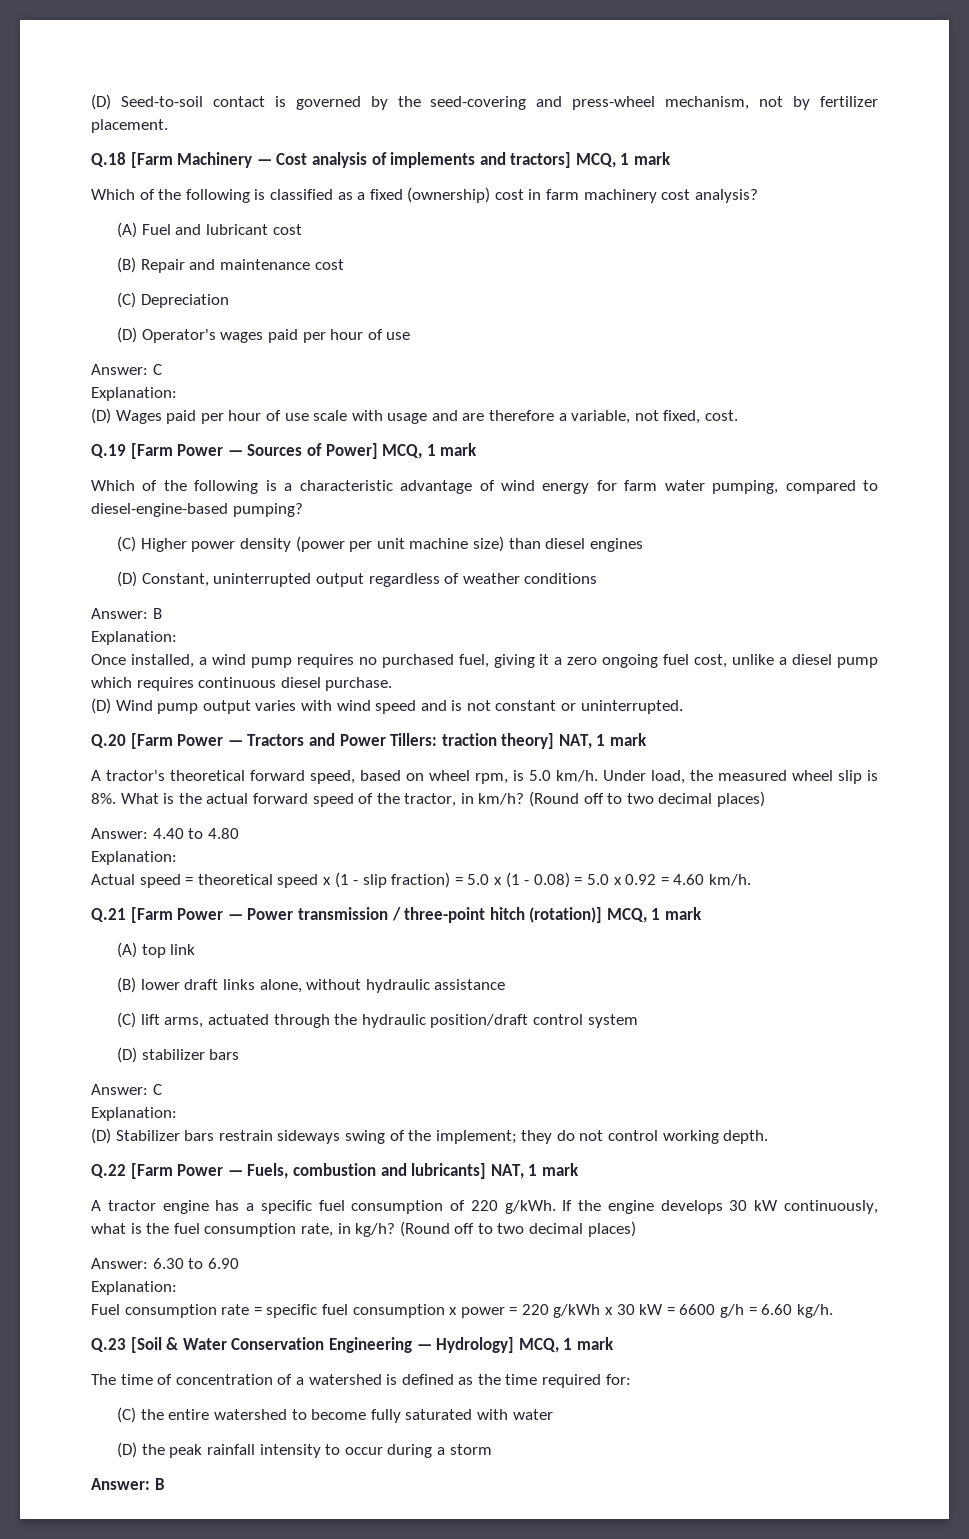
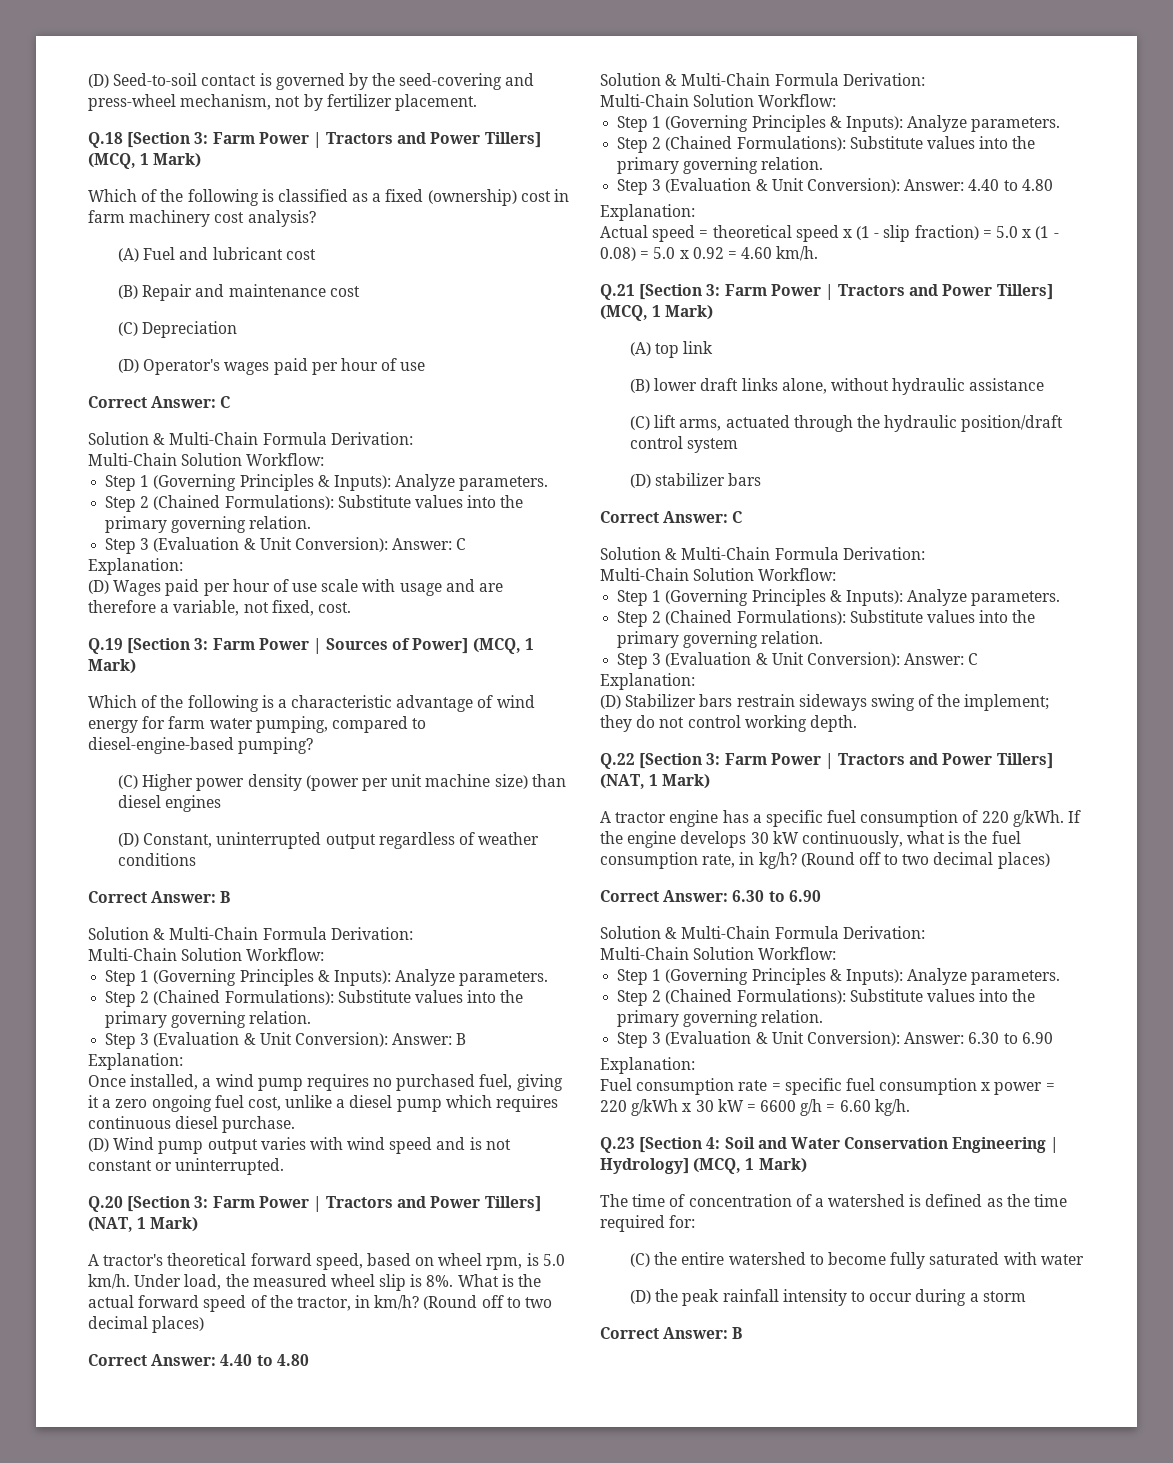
[130,152,672,168] [Farm Machinery — Cost analysis of implements and tractors] MCQ, 1 mark -> [127,132,541,148] [88,153,202,169] [Section 3: Farm Power | Tractors and Power Tillers] (MCQ, 1 Mark)
(411, 336) none -> [88,396,231,408] [88,432,413,445] [88,453,325,466] [105,474,549,491] [105,495,524,512] [105,516,312,533] [105,537,388,554] Correct Answer: C // Solution & Multi-Chain Formula Derivation: // Multi-Chain Solution Workflow: // Step 1 (Governing Principles & Inputs): Analyze parameters. // Step 2 (Chained Formulations): Substitute values into the primary governing relation. // Step 3 (Evaluation & Unit Conversion):
[130,443,478,459] [Farm Power — Sources of Power] MCQ, 1 mark -> [127,638,534,654] [88,659,136,674] [Section 3: Farm Power | Sources of Power] (MCQ, 1 Mark)
(598, 578) none -> [88,891,231,903] [88,927,413,940] [88,948,325,961] [105,969,549,986] [105,990,524,1007] [105,1011,312,1028] [105,1032,388,1049] Correct Answer: B // Solution & Multi-Chain Formula Derivation: // Multi-Chain Solution Workflow: // Step 1 (Governing Principles & Inputs): Analyze parameters. // Step 2 (Chained Formulations): Substitute values into the primary governing relation. // Step 3 (Evaluation & Unit Conversion):
[130,733,648,749] [Farm Power — Tractors and Power Tillers: traction theory] NAT, 1 mark -> [127,1196,541,1212] [88,1217,199,1232] [Section 3: Farm Power | Tractors and Power Tillers] (NAT, 1 Mark)
(766, 799) none -> [88,1354,309,1366] [600,73,925,86] [600,94,837,107] [617,115,1061,132] [617,136,1036,153] [617,157,824,174] [617,178,900,195] Correct Answer: 4.40 to 4.80 // Solution & Multi-Chain Formula Derivation: // Multi-Chain Solution Workflow: // Step 1 (Governing Principles & Inputs): Analyze parameters. // Step 2 (Chained Formulations): Substitute values into the primary governing relation. // Step 3 (Evaluation & Unit Conversion):
[130,907,703,923] [Farm Power — Power transmission / three-point hitch (rotation)] MCQ, 1 mark -> [639,284,1053,300] [600,305,714,321] [Section 3: Farm Power | Tractors and Power Tillers] (MCQ, 1 Mark)
(240, 1054) none -> [600,511,743,523] [600,547,925,560] [600,568,837,581] [617,589,1061,606] [617,610,1036,627] [617,631,824,648] [617,652,900,669] Correct Answer: C // Solution & Multi-Chain Formula Derivation: // Multi-Chain Solution Workflow: // Step 1 (Governing Principles & Inputs): Analyze parameters. // Step 2 (Chained Formulations): Substitute values into the primary governing relation. // Step 3 (Evaluation & Unit Conversion):
[130,1163,579,1179] [Farm Power — Fuels, combustion and lubricants] NAT, 1 mark -> [639,753,1053,769] [600,774,711,789] [Section 3: Farm Power | Tractors and Power Tillers] (NAT, 1 Mark)
(636, 1229) none -> [600,890,821,902] [600,926,925,939] [600,947,837,960] [617,968,1061,985] [617,989,1036,1006] [617,1010,824,1027] [617,1031,900,1048] Correct Answer: 6.30 to 6.90 // Solution & Multi-Chain Formula Derivation: // Multi-Chain Solution Workflow: // Step 1 (Governing Principles & Inputs): Analyze parameters. // Step 2 (Chained Formulations): Substitute values into the primary governing relation. // Step 3 (Evaluation & Unit Conversion):
[130,1337,614,1353] [Soil & Water Conservation Engineering — Hydrology] MCQ, 1 mark -> [639,1137,1060,1153] [600,1158,807,1174] [Section 4: Soil and Water Conservation Engineering | Hydrology] (MCQ, 1 Mark)
(492, 1449) none -> [600,1327,659,1339] Correct

